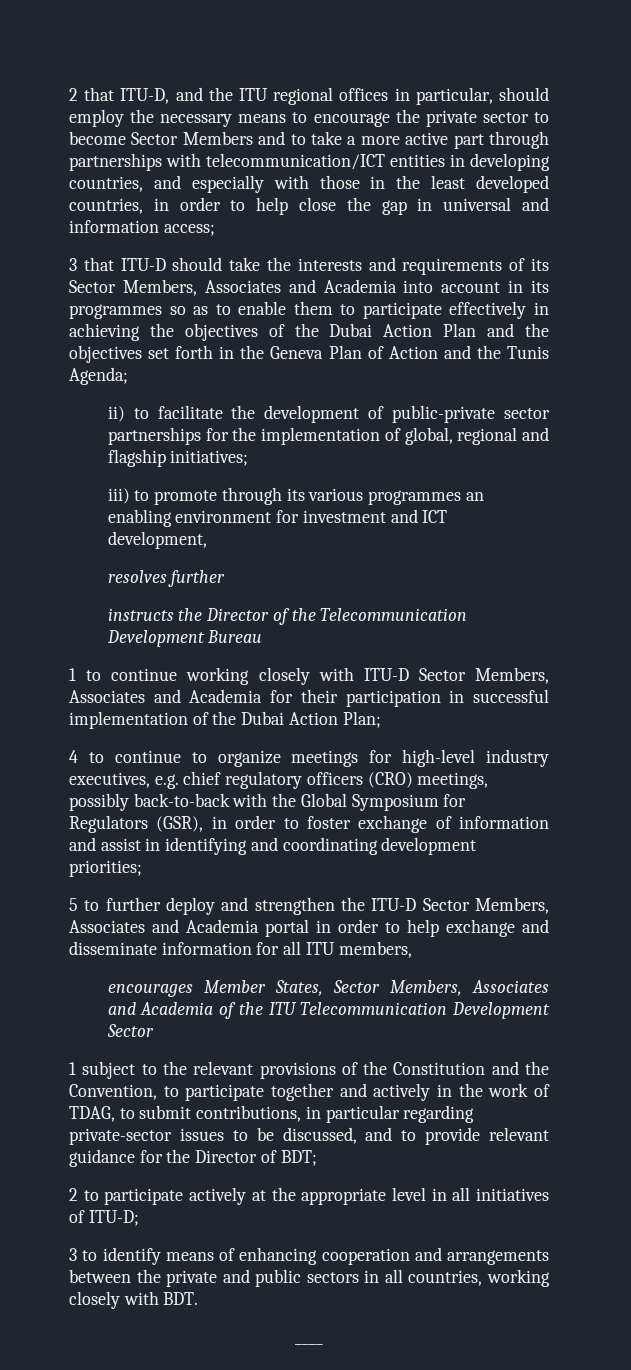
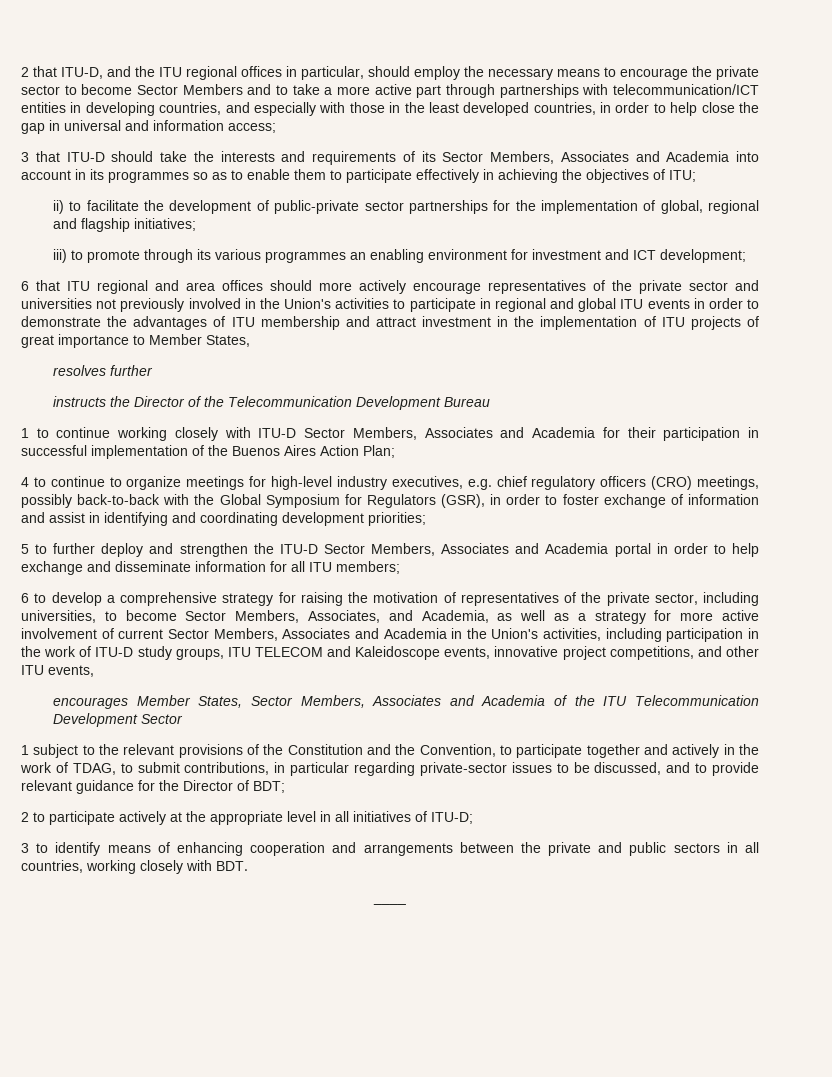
[294,323,550,337] [69,345,549,363] [69,367,128,385] the Dubai Action Plan and the objectives set forth in the Geneva Plan of Action and the Tunis Agenda; -> [669,170,696,182] ITU;
[107,531,207,549] development, -> [660,249,747,263] [21,280,759,294] [21,298,759,312] [21,316,759,330] [21,334,250,348] development; // 6 that ITU regional and area offices should more actively encourage representatives of the private sector and universities not previously involved in the Union's activities to participate in regional and global ITU events in order to demonstrate the advantages of ITU membership and attract investment in the implementation of ITU projects of great importance to Member States,
[241,711,285,725] Dubai -> [232,445,316,456] Buenos Aires
[338,941,412,958] members, -> [336,561,400,574] [21,592,759,606] [21,610,759,624] [21,628,759,642] [21,646,759,660] [21,665,94,677] members; // 6 to develop a comprehensive strategy for raising the motivation of representatives of the private sector, including universities, to become Sector Members, Associates, and Academia, as well as a strategy for more active involvement of current Sector Members, Associates and Academia in the Union's activities, including participation in the work of ITU-D study groups, ITU TELECOM and Kaleidoscope events, innovative project competitions, and other ITU events,

